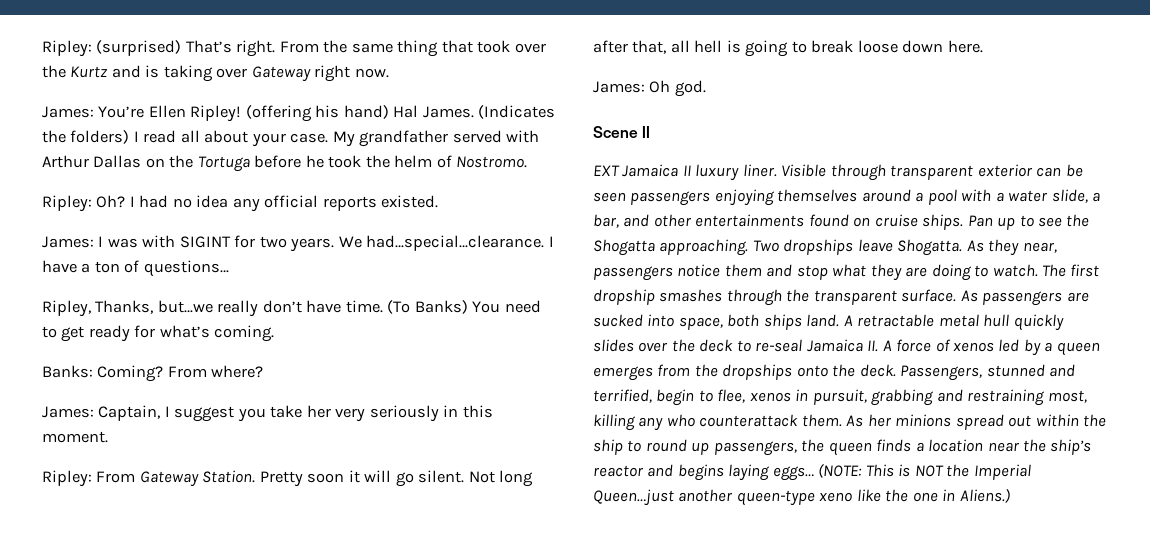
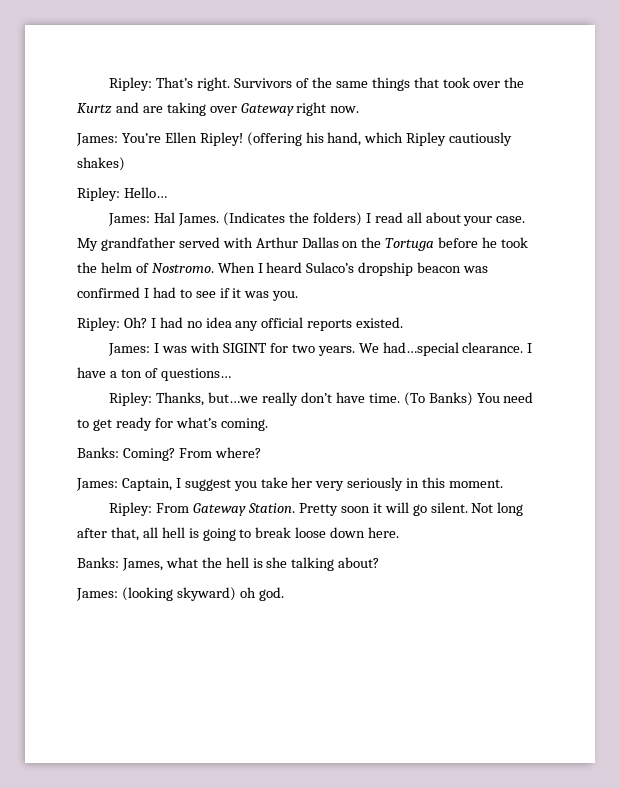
[42,40,182,57] Ripley: (surprised) -> [109,77,153,91] Ripley:
[279,41,319,53] From -> [234,78,309,88] Survivors of
[397,40,439,57] thing -> [371,77,410,91] things
[145,65,160,78] is -> [142,106,163,113] are
[343,105,389,119] hand) -> [327,132,513,146] [77,157,125,171] [77,187,167,201] [108,213,151,226] hand, which Ripley cautiously shakes) // Ripley: Hello… // James:
(528, 162) none -> [217,262,489,276] [77,287,299,301] When I heard Sulaco’s dropship beacon was confirmed I had to see if it was you.
[366,235,545,251] had…special…clearance. -> [382,342,524,356] had…special clearance.
[42,300,91,317] Ripley, -> [109,392,153,406] Ripley:
[593,80,706,97] [593,126,651,138] [593,164,1083,181] [593,189,1101,206] [593,214,1090,230] [593,239,1057,256] [593,264,1100,281] [593,289,1089,306] [593,314,1064,331] [593,339,1100,356] [593,364,1076,381] [593,389,1087,406] [593,414,1107,431] [593,439,1092,456] [593,463,1031,481] [593,488,1010,506] James: Oh god. // Scene II // EXT Jamaica II luxury liner. Visible through transparent exterior can be seen passengers enjoying themselves around a pool with a water slide, a bar, and other entertainments found on cruise ships. Pan up to see the Shogatta approaching. Two dropships leave Shogatta. As they near, passengers notice them and stop what they are doing to watch. The first dropship smashes through the transparent surface. As passengers are sucked into space, both ships land. A retractable metal hull quickly slides over the deck to re-seal Jamaica II. A force of xenos led by a queen emerges from the dropships onto the deck. Passengers, stunned and terrified, begin to flee, xenos in pursuit, grabbing and restraining most, killing any who counterattack them. As her minions spread out within the ship to round up passengers, the queen finds a location near the ship’s reactor and begins laying eggs… (NOTE: This is NOT the Imperial Queen…just another queen-type xeno like the one in Aliens.) -> [77,557,380,571] [76,587,284,601] Banks: James, what the hell is she talking about? // James: (looking skyward) oh god.

